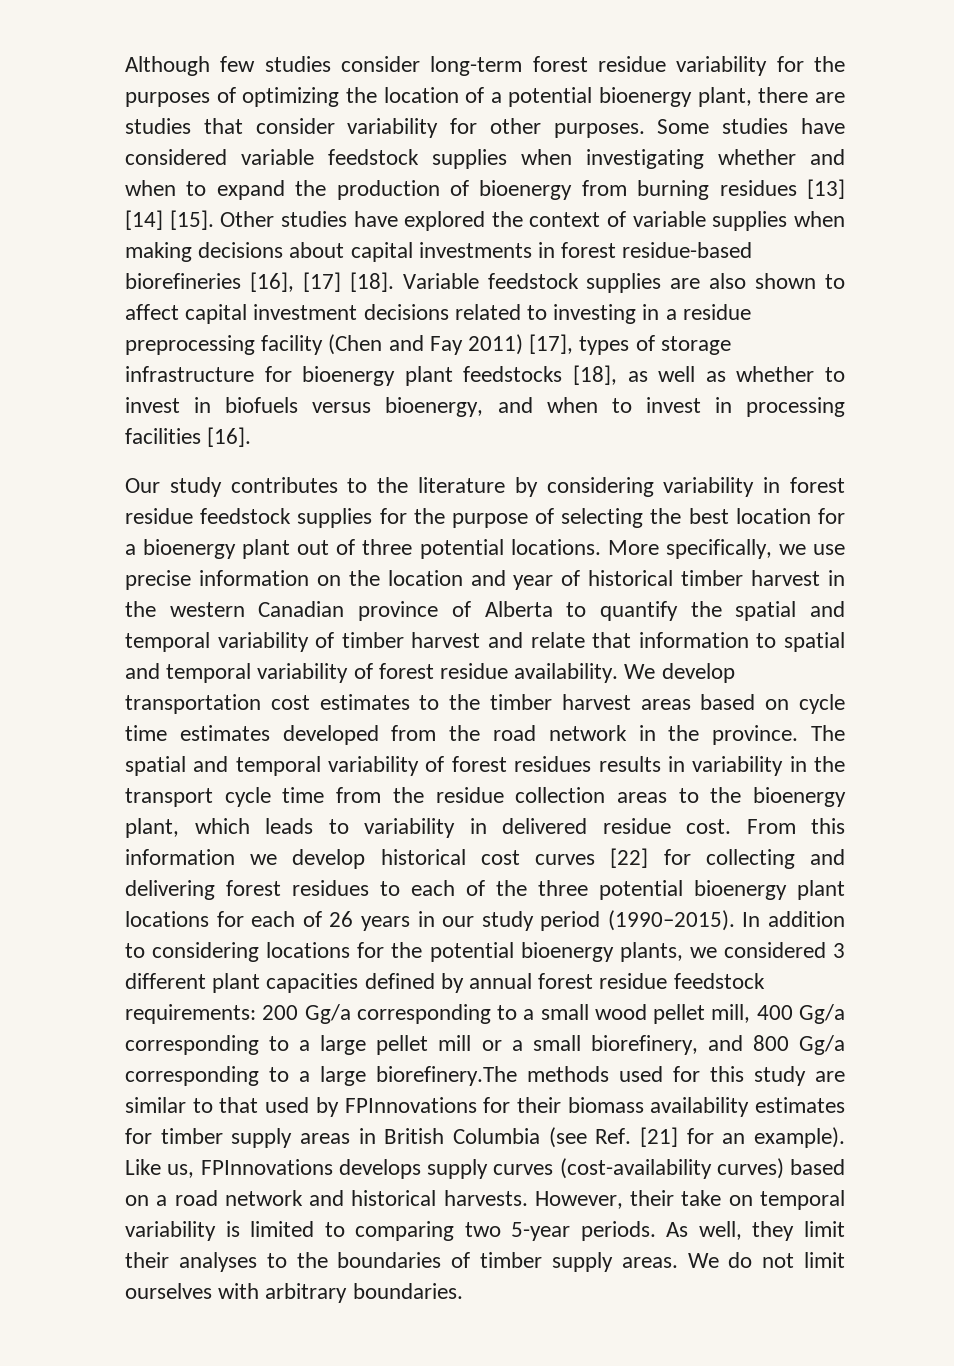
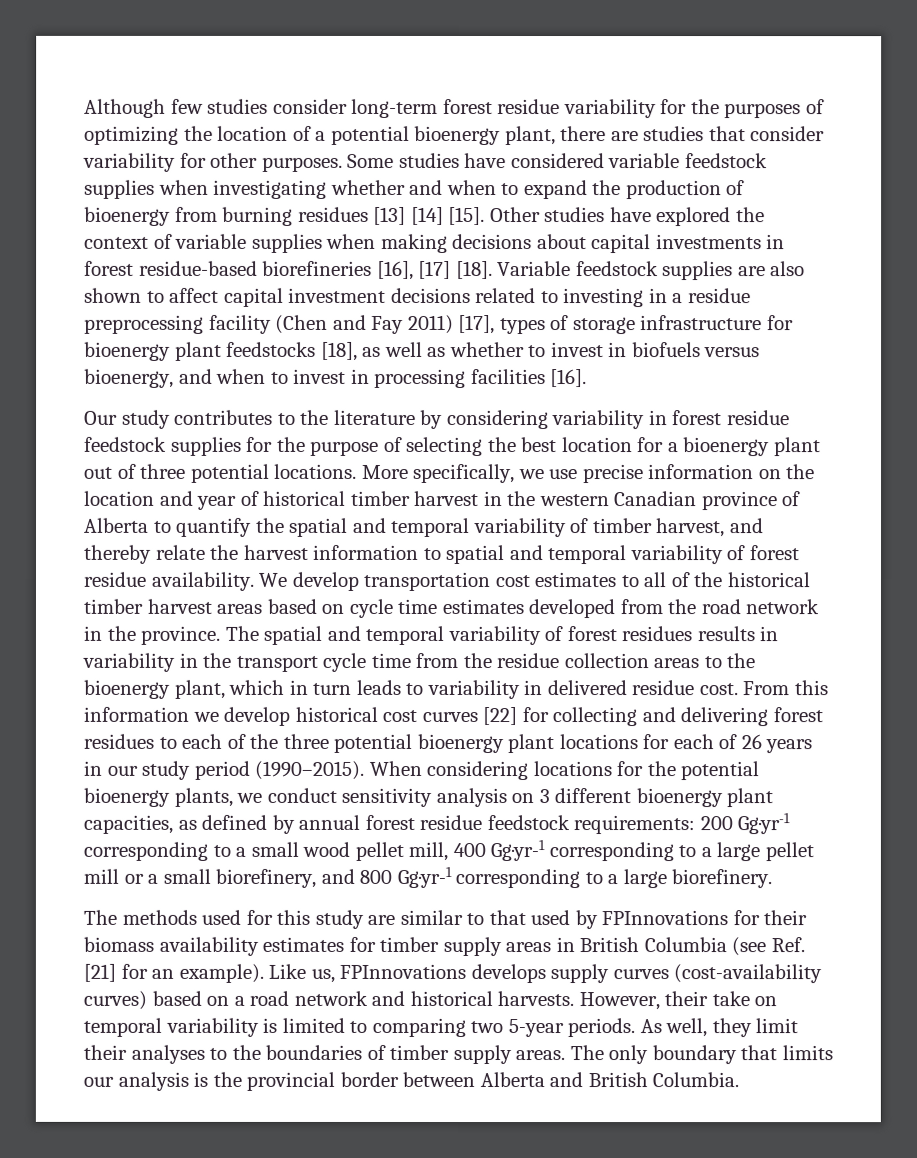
[411,632,632,648] harvest and relate that -> [656,518,764,538] [84,544,309,564] harvest, and thereby relate the harvest
[449,694,481,710] the -> [643,572,811,588] all of the historical
(250, 826) none -> [288,679,352,695] in turn
[742,911,845,927] [125,943,145,958] In addition to -> [368,760,422,776] When
[723,942,846,958] [125,973,359,993] considered 3 different plant capacities -> [266,787,774,808] [83,814,197,834] conduct sensitivity analysis on 3 different bioenergy plant capacities, as
[304,1004,351,1024] Gg/a -> [737,813,791,835] Gg·yr-1
[798,1004,845,1024] Gg/a -> [490,840,546,862] Gg·yr-1
[799,1035,846,1055] [125,1066,517,1086] Gg/a corresponding to a large biorefinery.The -> [396,866,773,889] [83,909,117,925] Gg·yr-1 corresponding to a large biorefinery. // The
[687,1252,846,1268] [125,1283,463,1303] We do not limit ourselves with arbitrary boundaries. -> [569,1045,833,1065] [83,1071,740,1091] The only boundary that limits our analysis is the provincial border between Alberta and British Columbia.

